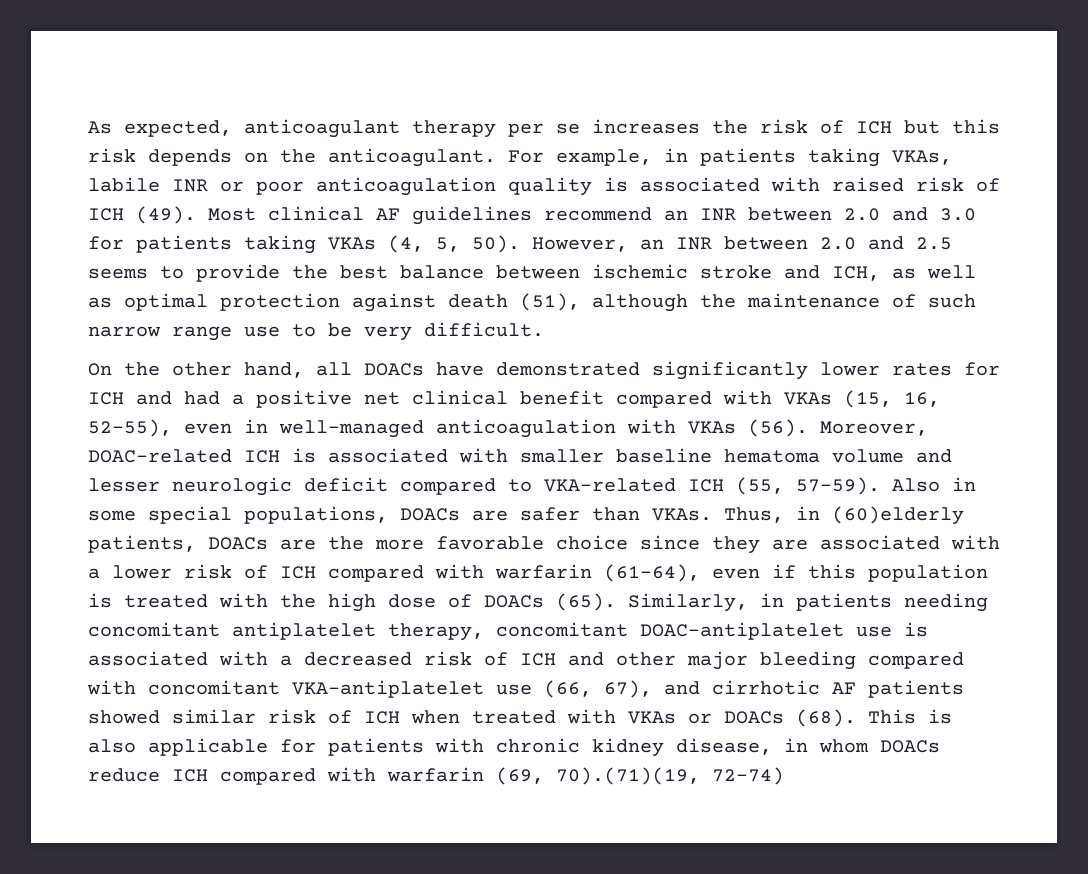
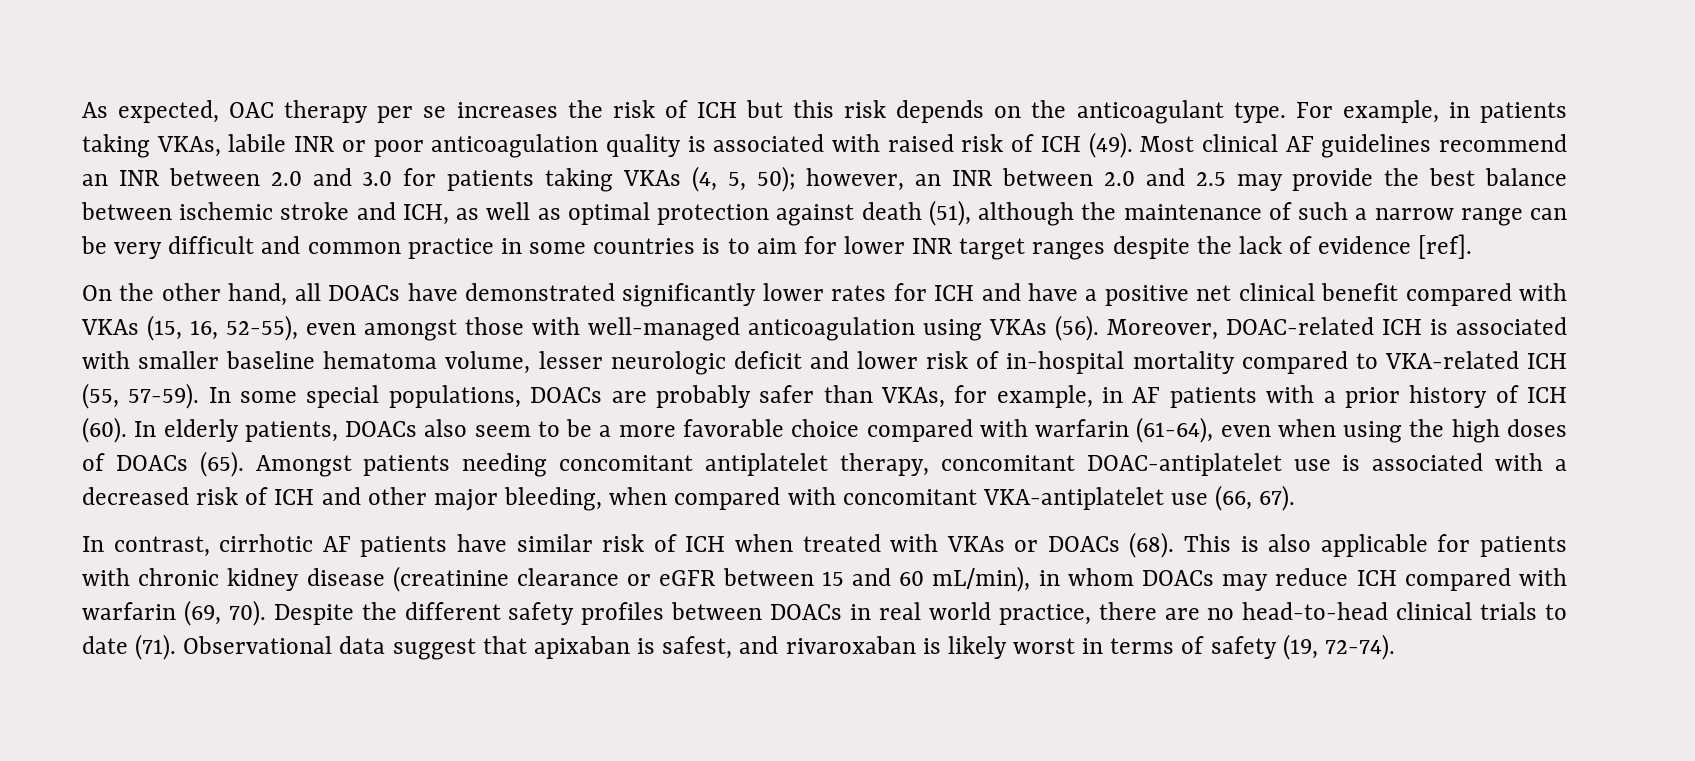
[244,119,400,138] anticoagulant -> [229,102,275,118] OAC
[328,148,496,167] anticoagulant. -> [1076,100,1286,124] anticoagulant type.
[472,235,628,253] 50). However, -> [756,166,905,192] 50); however,
[88,266,184,279] seems to -> [1236,174,1283,191] may
(976, 301) none -> [1355,208,1368,220] a
[244,322,544,341] use to be very difficult. -> [1529,208,1567,220] [81,234,1473,260] can be very difficult and common practice in some countries is to aim for lower INR target ranges despite the lack of evidence [ref].
[184,391,220,405] had -> [1028,283,1078,301] have
[244,419,268,433] in -> [364,317,580,341] amongst those with
[627,419,676,434] with -> [923,319,982,341] using
[832,449,952,463] volume and -> [445,351,531,374] volume,
(388, 484) none -> [809,351,1235,374] and lower risk of in-hospital mortality
[892,477,976,492] Also in -> [208,387,231,403] In
(508, 515) none -> [655,385,751,408] probably
[652,506,964,525] [88,535,1000,554] [88,564,316,579] VKAs. Thus, in (60)elderly patients, DOACs are the more favorable choice since they are associated with a lower risk of ICH -> [881,385,1567,408] [82,417,860,443] VKAs, for example, in AF patients with a prior history of ICH (60). In elderly patients, DOACs also seem to be a more favorable choice
[772,564,988,582] [88,593,268,608] if this population is treated with -> [1277,419,1403,443] when using
[388,594,436,608] dose -> [1506,419,1567,437] doses
[628,593,784,612] Similarly, in -> [255,455,352,477] Amongst
[760,651,856,670] bleeding -> [504,487,668,511] bleeding, when
[604,680,700,698] 67), and -> [1259,485,1296,511] [82,536,210,557] 67). // In contrast,
[88,710,160,724] showed -> [456,534,507,552] have
[676,738,772,755] disease, -> [306,566,1031,592] disease (creatinine clearance or eGFR between 15 and 60 mL/min),
(940, 746) none -> [1222,574,1269,591] may
[556,767,784,785] 70).(71)(19, 72-74) -> [228,600,1568,626] [82,634,1395,660] 70). Despite the different safety profiles between DOACs in real world practice, there are no head-to-head clinical trials to date (71). Observational data suggest that apixaban is safest, and rivaroxaban is likely worst in terms of safety (19, 72-74).

